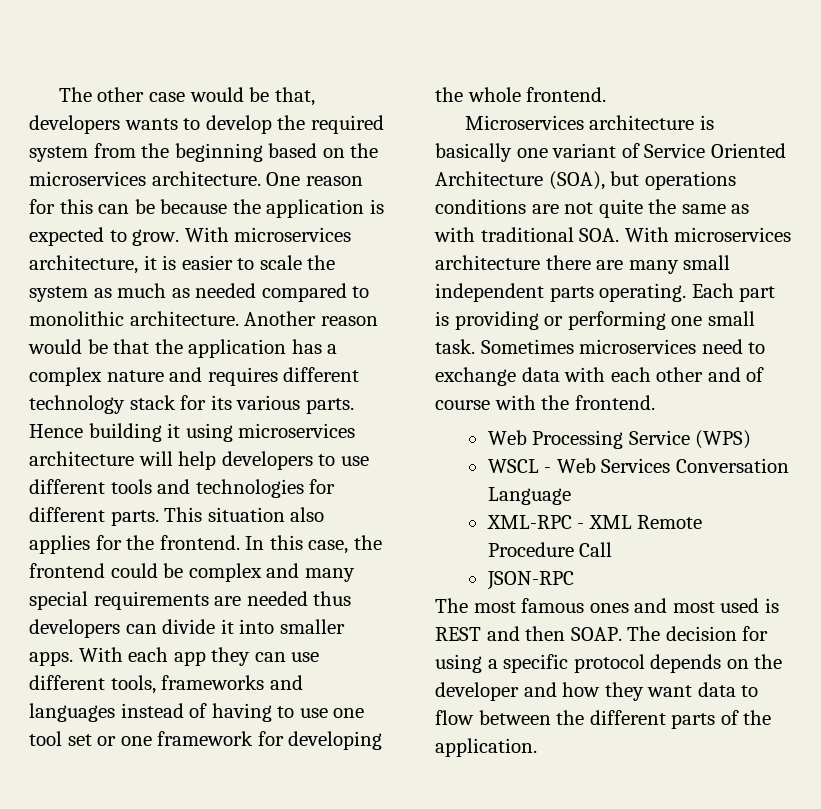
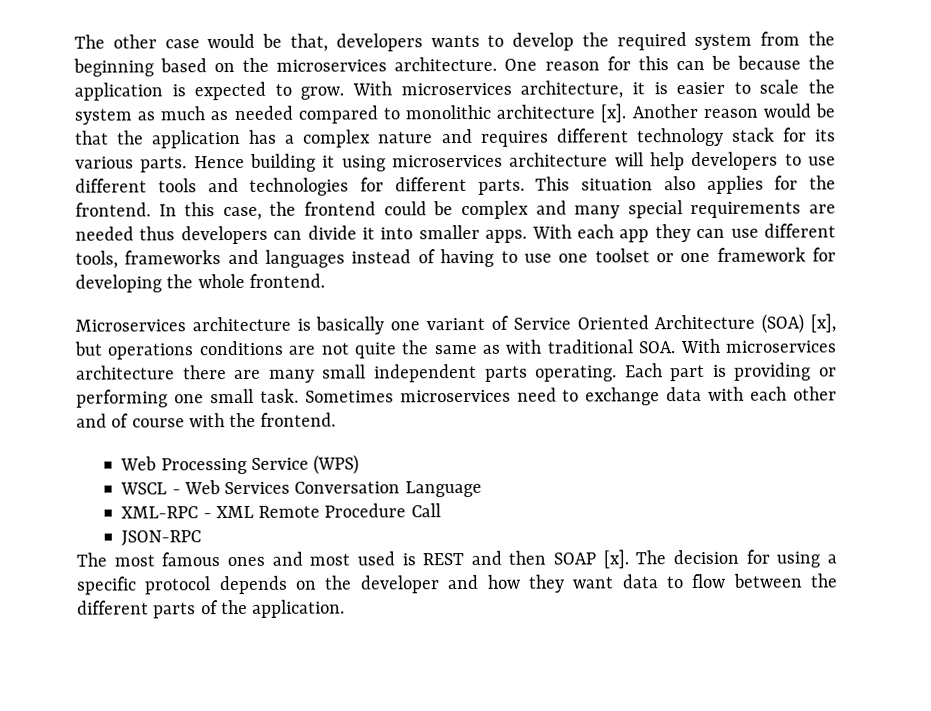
[129,311,239,326] architecture. -> [496,103,627,123] architecture [x].
[29,731,92,746] tool set -> [594,248,650,263] toolset
[548,171,605,190] (SOA), -> [761,313,837,334] (SOA) [x],
[570,627,622,641] SOAP. -> [553,549,629,569] SOAP [x].

